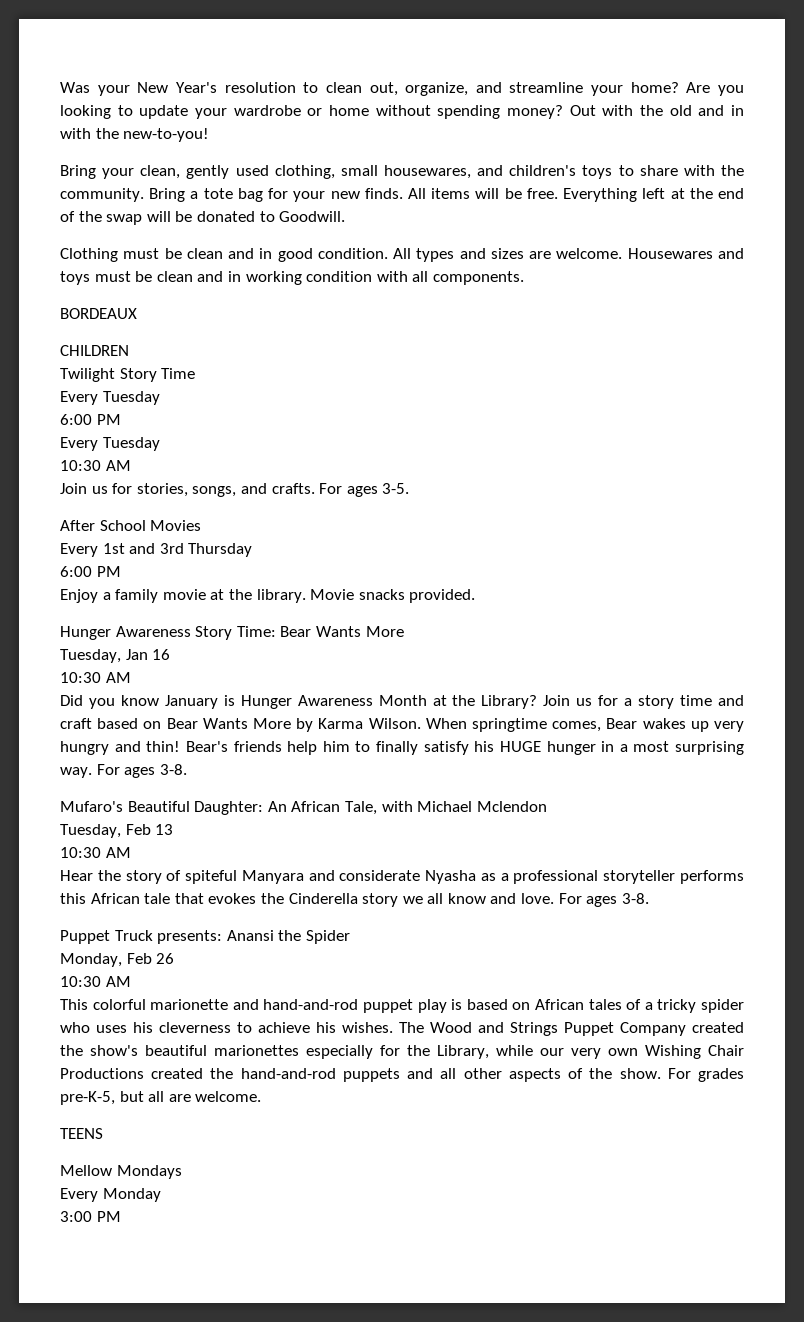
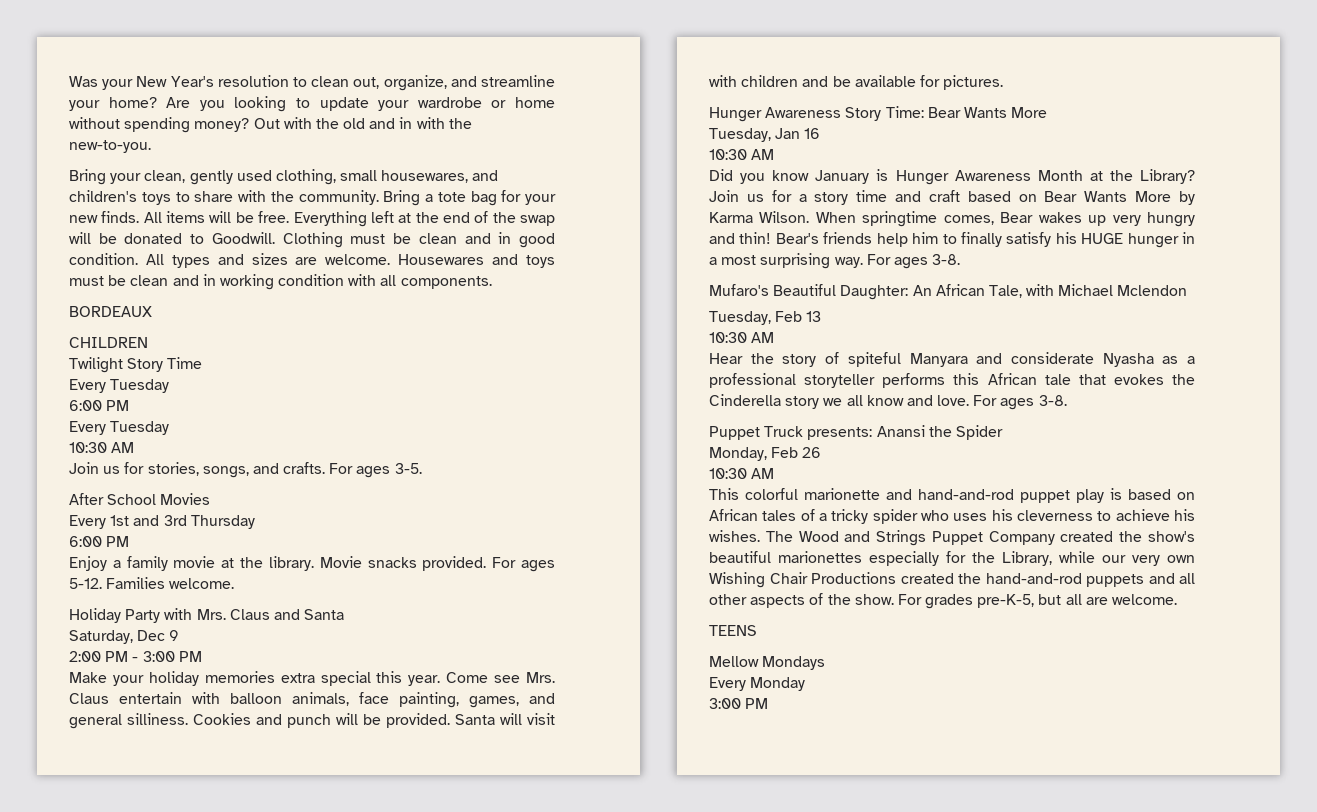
[123,128,210,142] new-to-you! -> [69,140,151,153] new-to-you.
(346, 216) // -> (275, 238) none
(476, 596) none -> [492,557,555,572] [69,577,235,589] [69,608,345,623] [69,630,180,644] [69,651,202,662] [69,671,555,686] [69,692,555,708] [69,713,555,729] [709,75,1004,90] For ages 5-12. Families welcome. // Holiday Party with Mrs. Claus and Santa // Saturday, Dec 9 // 2:00 PM - 3:00 PM // Make your holiday memories extra special this year. Come see Mrs. Claus entertain with balloon animals, face painting, games, and general silliness. Cookies and punch will be provided. Santa will visit with children and be available for pictures.

